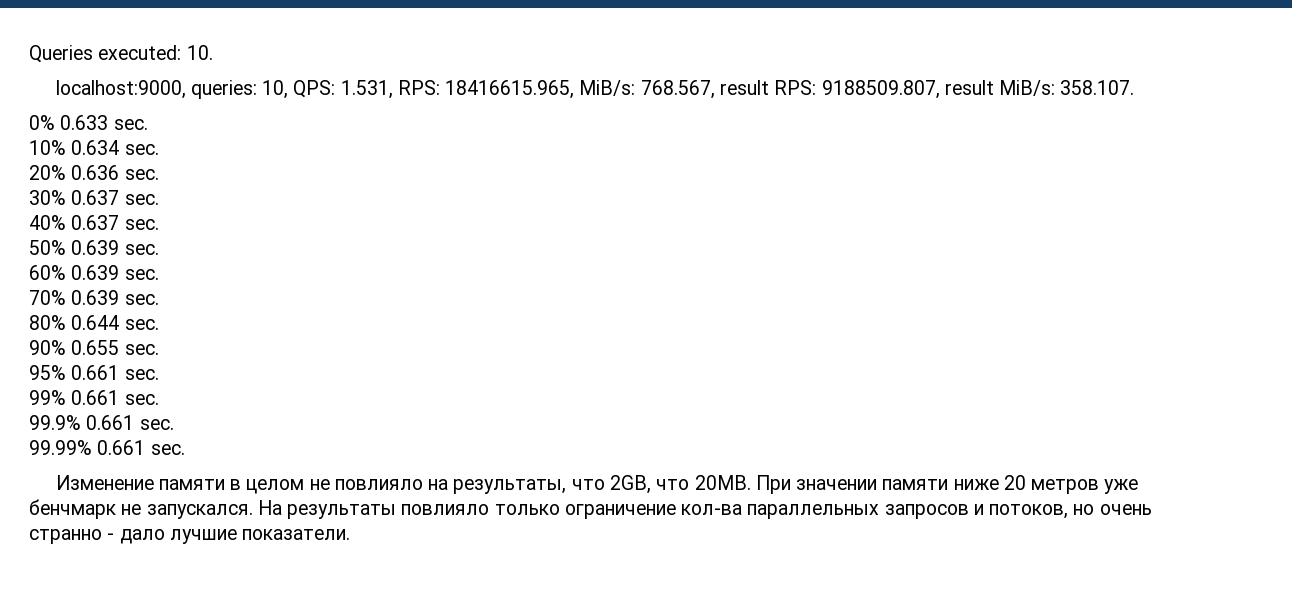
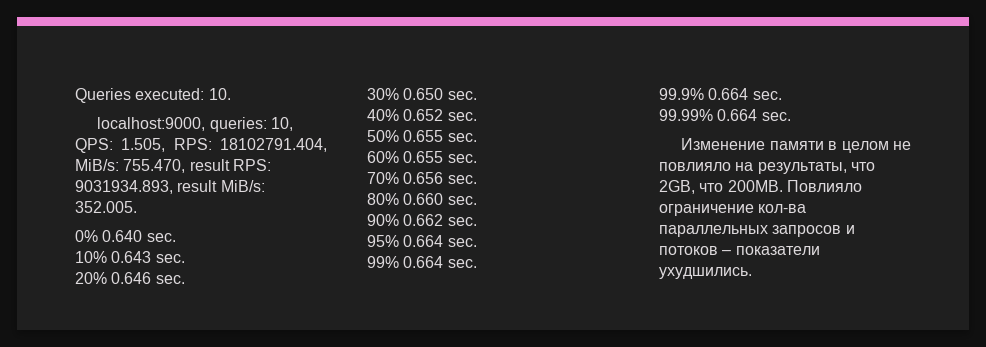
[340,80,715,99] 1.531, RPS: 18416615.965, MiB/s: 768.567, -> [121,138,327,152] [75,159,186,173] 1.505, RPS: 18102791.404, MiB/s: 755.470,
[821,80,940,99] 9188509.807, -> [75,180,173,194] 9031934.893,
[1060,80,1135,95] 358.107. -> [75,201,137,213] 352.005.
[60,115,109,130] 0.633 -> [102,230,143,242] 0.640
[71,140,120,155] 0.634 -> [111,251,152,263] 0.643
[71,165,120,180] 0.636 -> [111,272,152,284] 0.646
[71,190,120,205] 0.637 -> [403,88,444,100] 0.650
[71,215,120,230] 0.637 -> [403,109,444,121] 0.652
[71,240,120,255] 0.639 -> [403,130,444,142] 0.655
[71,265,120,280] 0.639 -> [403,151,444,163] 0.655
[71,290,120,305] 0.639 -> [403,172,444,184] 0.656
[71,315,120,330] 0.644 -> [403,193,444,205] 0.660
[71,340,120,355] 0.655 -> [403,214,444,226] 0.662
[71,365,120,380] 0.661 -> [403,235,444,247] 0.664
[71,390,120,405] 0.661 -> [403,256,444,268] 0.664
[86,415,135,430] 0.661 -> [708,88,749,100] 0.664
[97,440,146,455] 0.661 -> [717,109,758,121] 0.664
[694,475,1139,494] [29,499,560,519] 20MB. При значении памяти ниже 20 метров уже бенчмарк не запускался. На результаты повлияло только -> [727,180,862,192] 200MB. Повлияло
[989,504,1152,519] [29,529,351,544] потоков, но очень странно - дало лучшие показатели. -> [659,246,820,255] [659,267,752,279] потоков – показатели ухудшились.

